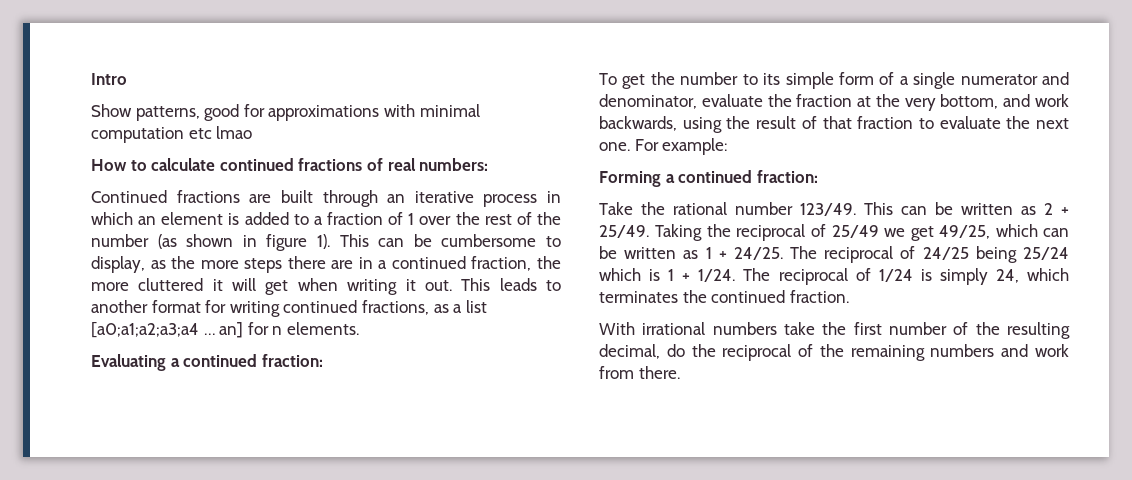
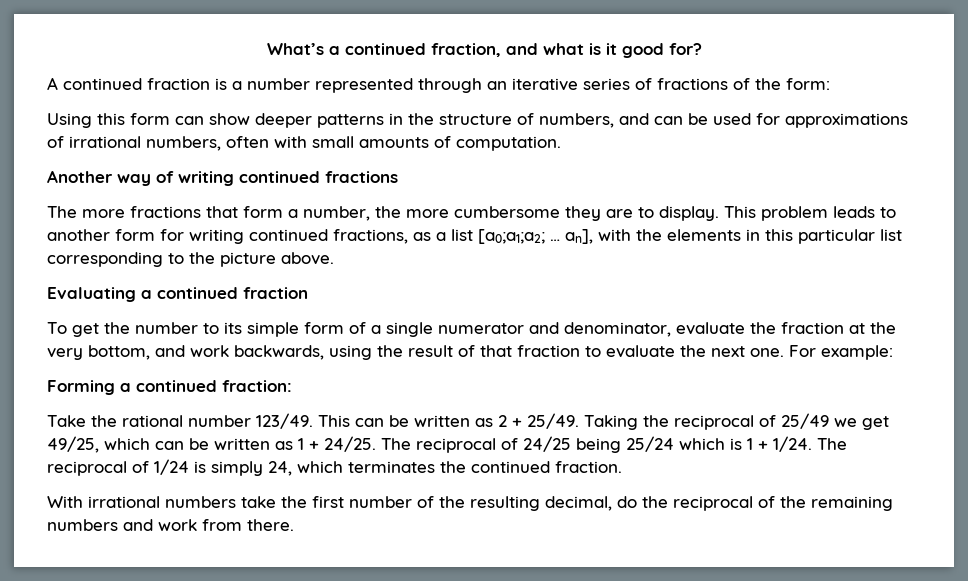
[91,73,127,85] [91,104,480,121] [91,126,253,143] [91,158,489,171] [91,190,561,207] [91,212,562,225] [91,234,561,251] [91,256,561,273] [91,278,491,295] Intro // Show patterns, good for approximations with minimal computation etc lmao // How to calculate continued fractions of real numbers: // Continued fractions are built through an iterative process in which an element is added to a fraction of 1 over the rest of the number (as shown in figure 1). This can be cumbersome to display, as the more steps there are in a continued fraction, the more cluttered it will get when writing it out. This -> [266,43,702,58] [47,77,830,93] [47,113,908,128] [47,136,561,151] [47,170,398,186] [47,206,828,221] What’s a continued fraction, and what is it good for? // A continued fraction is a number represented through an iterative series of fractions of the form: // Using this form can show deeper patterns in the structure of numbers, and can be used for approximations of irrational numbers, often with small amounts of computation. // Another way of writing continued fractions // The more fractions that form a number, the more cumbersome they are to display. This problem
[151,300,201,313] format -> [115,229,155,241] form
[91,322,359,338] [a0;a1;a2;a3;a4 … an] for n elements. -> [478,229,902,244] [47,252,334,267] [a0;a1;a2; … an], with the elements in this particular list corresponding to the picture above.
[261,354,323,367] fraction: -> [243,287,308,299] fraction

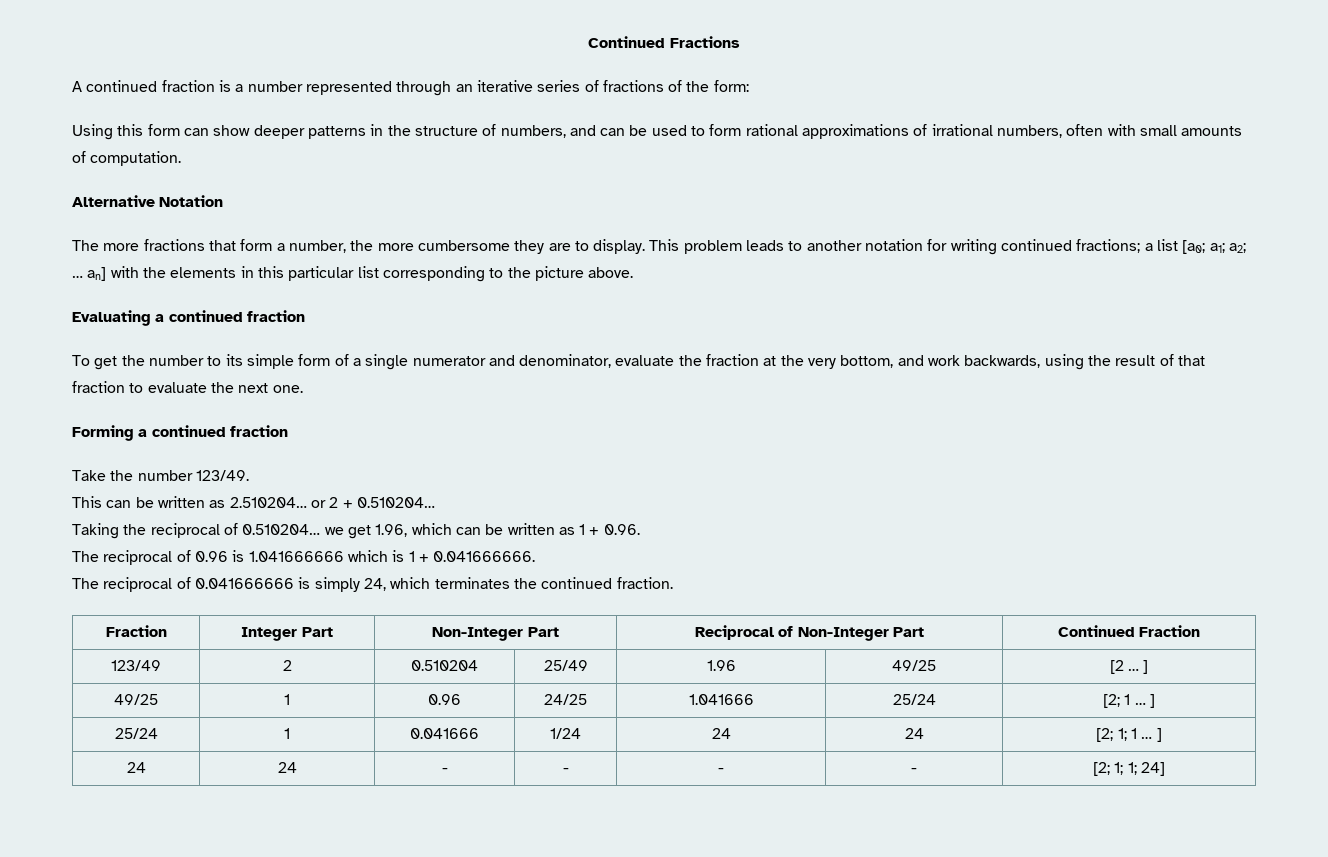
[266,43,702,58] What’s a continued fraction, and what is it good for? -> [588,36,740,48] Continued Fractions
[756,113,780,125] for -> [691,124,798,136] to form rational
[47,170,398,186] Another way of writing continued fractions -> [72,195,224,207] Alternative Notation
[115,229,155,241] form -> [865,239,924,251] notation
[333,229,593,244] fractions, as a list [a0;a1;a2; … an], -> [1076,239,1246,254] [72,267,107,281] fractions; a list [a0; a1; a2; … an]
[789,345,893,360] For example: -> (303, 389) none
[222,380,292,392] fraction: -> [229,425,288,437] fraction
[122,415,183,427] rational -> (134, 475) none
(313, 421) none -> (249, 475) //
(493, 422) none -> [229,497,326,508] 2.510204… or
[527,413,579,429] 25/49. -> [356,497,435,508] 0.510204… //
[781,413,829,429] 25/49 -> [242,524,321,535] 0.510204…
[47,436,99,453] 49/25, -> [375,524,408,537] 1.96,
[324,436,674,453] 24/25. The reciprocal of 24/25 being 25/24 -> [603,524,640,535] [72,550,344,565] 0.96. // The reciprocal of 0.96 is 1.041666666
[773,436,847,452] [47,459,189,476] 1/24. The reciprocal of 1/24 -> [433,551,536,562] [72,577,294,592] 0.041666666. // The reciprocal of 0.041666666
[47,496,893,511] [47,519,294,531] // With irrational numbers take the first number of the resulting decimal, do the reciprocal of the remaining numbers and work from there. -> [105,625,167,637] [241,627,333,641] [432,627,559,641] [695,625,924,641] [1057,625,1201,637] [111,660,161,671] [282,660,292,671] [411,660,478,671] [543,660,588,671] [706,660,736,671] [892,660,936,671] [1109,660,1149,674] [114,694,158,705] [284,694,290,705] [428,694,461,705] [544,694,587,705] [688,694,754,705] [892,694,936,705] [1103,694,1155,708] [114,728,158,739] [284,728,290,739] [410,728,479,739] [550,728,581,739] [711,728,731,739] [904,728,924,739] [1096,728,1162,742] [126,762,146,773] [277,762,297,773] [441,768,448,773] [562,768,569,773] [718,768,724,773] [911,768,917,773] [1093,762,1165,776] // Fraction | Integer Part | Non-Integer Part | Reciprocal of Non-Integer Part | Continued Fraction // 123/49 | 2 | 0.510204 | 25/49 | 1.96 | 49/25 | [2 … ] // 49/25 | 1 | 0.96 | 24/25 | 1.041666 | 25/24 | [2; 1 … ] // 25/24 | 1 | 0.041666 | 1/24 | 24 | 24 | [2; 1; 1 … ] // 24 | 24 | - | - | - | - | [2; 1; 1; 24]

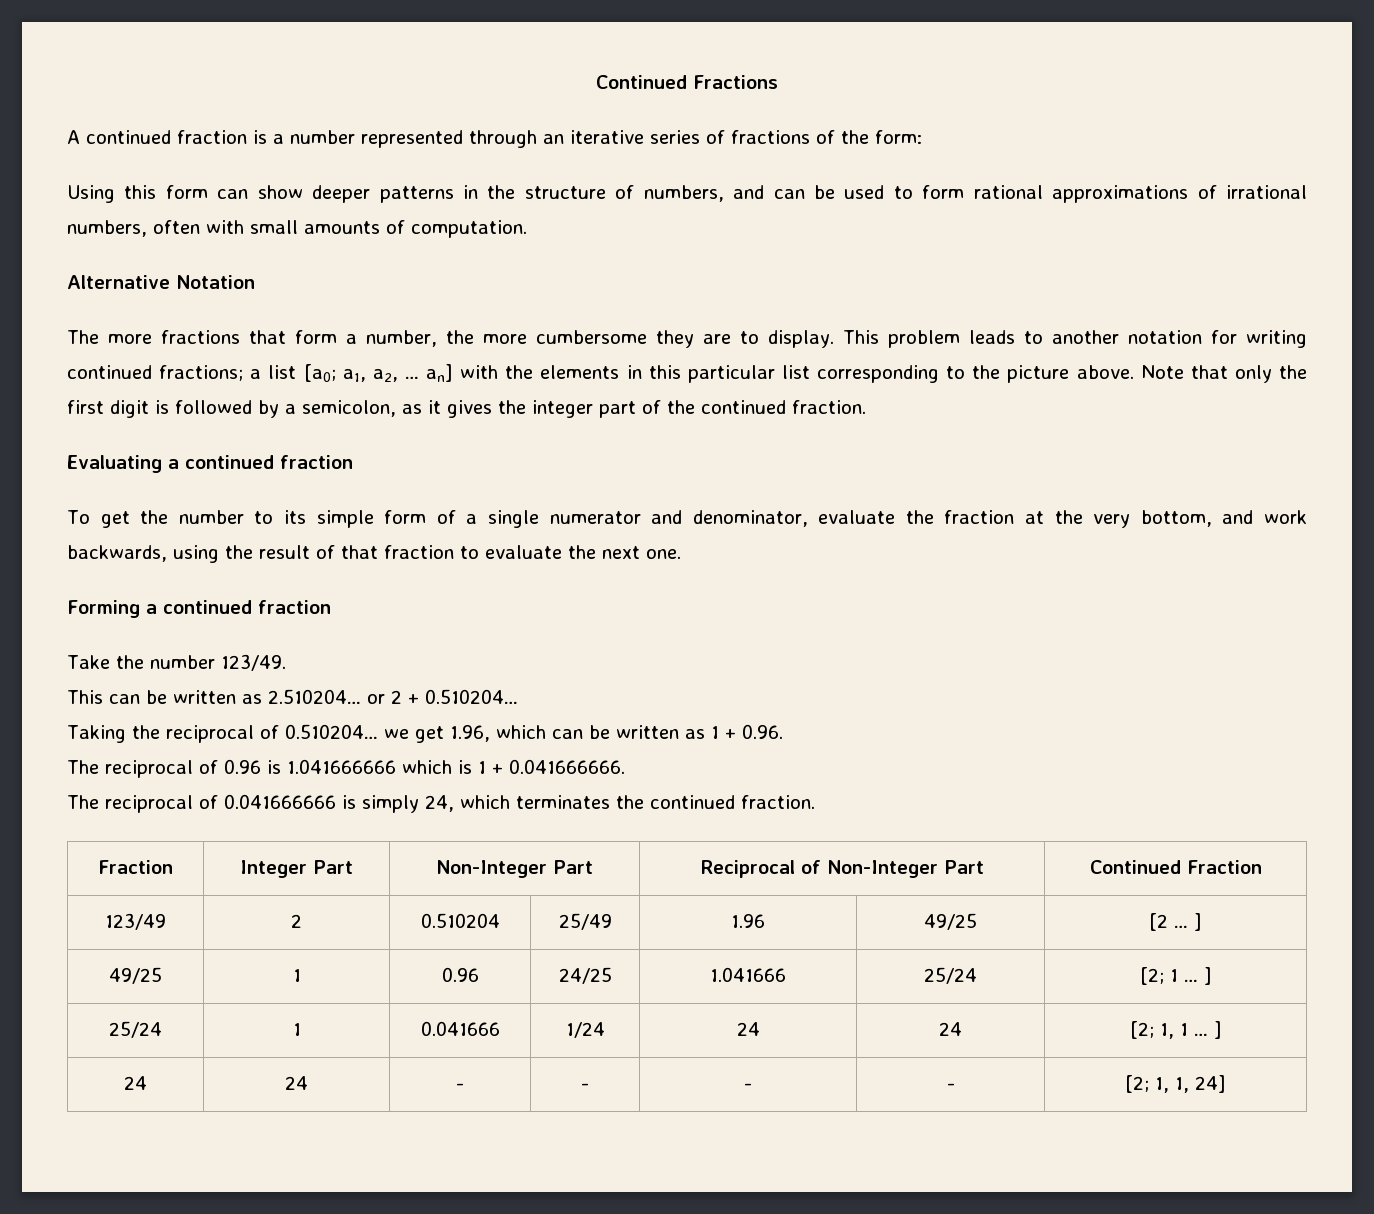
[1209,243,1246,253] a1; a2; -> [342,369,398,382] a1, a2,
(634, 272) none -> [1140,365,1307,383] [67,400,866,418] Note that only the first digit is followed by a semicolon, as it gives the integer part of the continued fraction.
[1117,728,1127,741] 1; -> [1159,1023,1174,1039] 1,
[1114,762,1137,775] 1; 1; -> [1155,1077,1189,1093] 1, 1,

